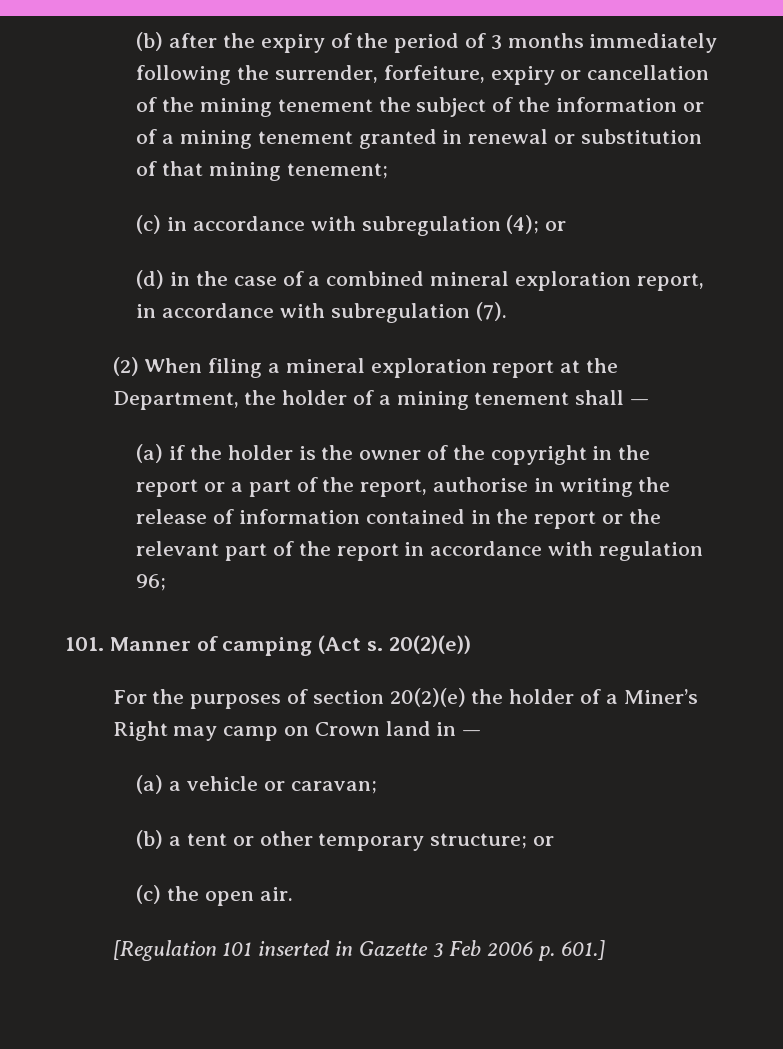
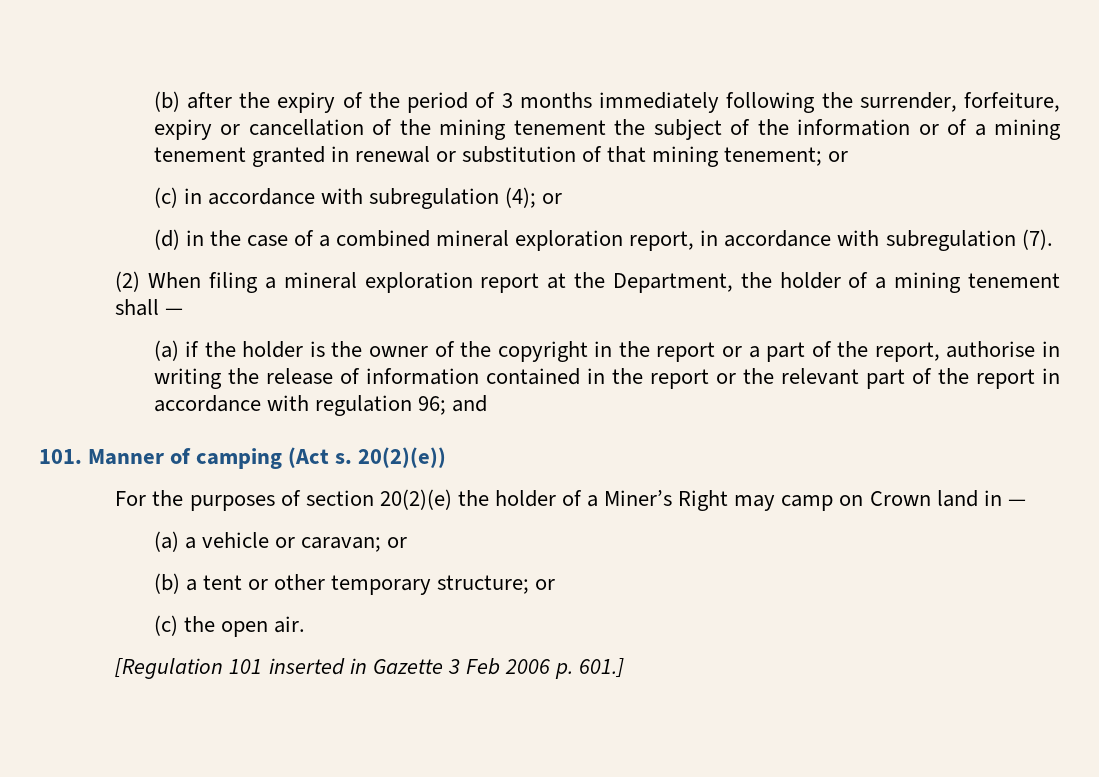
(388, 171) none -> [828,151,849,162] or
(167, 582) none -> [451,395,487,412] and
(377, 787) none -> [386,537,407,548] or

